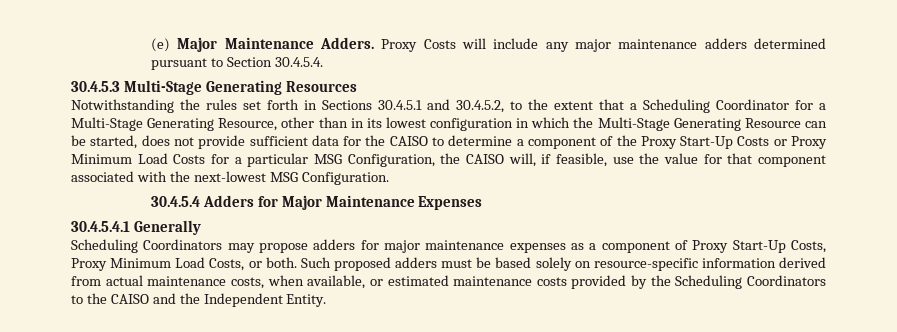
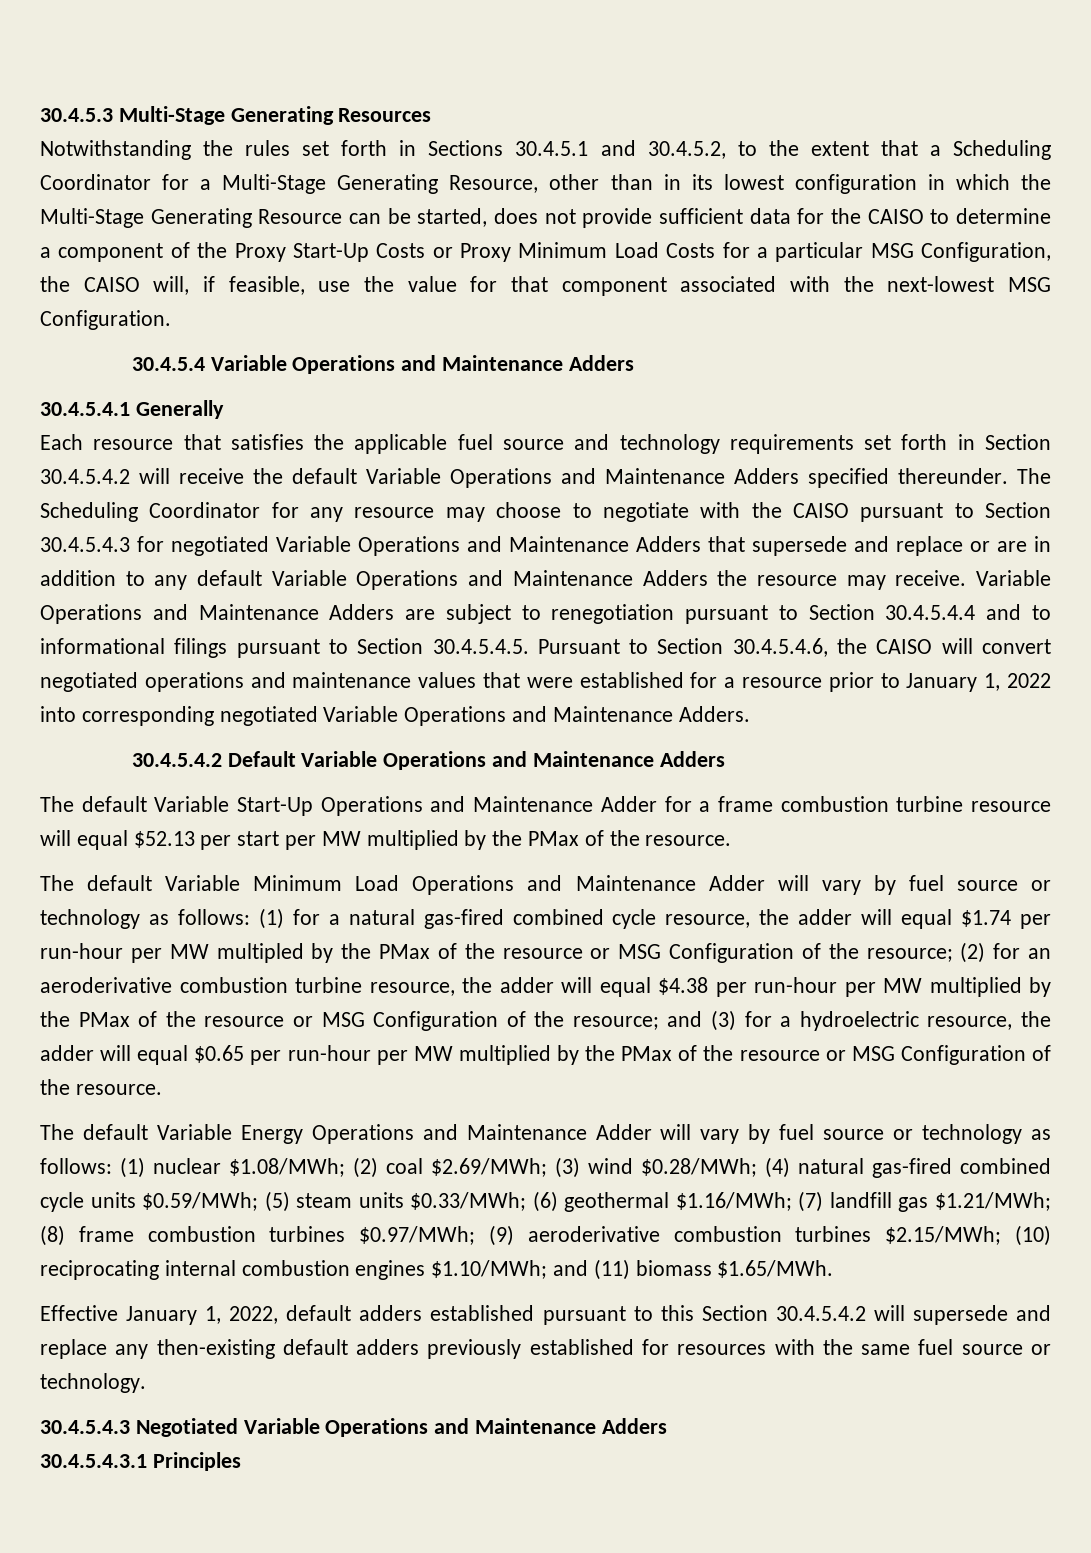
[150,37,827,52] [150,57,323,70] (e) Major Maintenance Adders. Proxy Costs will include any major maintenance adders determined pursuant to Section 30.4.5.4. // -> (40, 115) none
[202,195,483,210] [71,220,201,235] [71,239,827,253] [71,257,826,271] [71,275,826,289] [71,293,327,307] Adders for Major Maintenance Expenses // 30.4.5.4.1 Generally // Scheduling Coordinators may propose adders for major maintenance expenses as a component of Proxy Start-Up Costs, Proxy Minimum Load Costs, or both. Such proposed adders must be based solely on resource-specific information derived from actual maintenance costs, when available, or estimated maintenance costs provided by the Scheduling Coordinators to the CAISO and the Independent Entity. -> [210,355,634,374] [40,400,224,419] [40,434,1052,454] [40,468,1051,488] [40,502,1052,522] [40,536,1051,556] [40,570,1052,590] [40,604,1051,624] [40,638,1051,658] [40,672,1051,692] [40,706,750,726] [131,751,725,770] [40,796,1052,816] [40,830,732,850] [40,875,1051,895] [40,908,1051,929] [40,942,1052,963] [40,977,1051,997] [40,1010,1052,1031] [40,1045,1051,1065] [40,1079,162,1095] [40,1124,1051,1144] [40,1157,1051,1178] [40,1191,1051,1212] [40,1225,1051,1246] [40,1259,834,1280] [40,1305,1051,1325] [40,1339,1052,1359] [40,1373,146,1393] [40,1418,667,1437] [40,1452,241,1471] Variable Operations and Maintenance Adders // 30.4.5.4.1 Generally // Each resource that satisfies the applicable fuel source and technology requirements set forth in Section 30.4.5.4.2 will receive the default Variable Operations and Maintenance Adders specified thereunder. The Scheduling Coordinator for any resource may choose to negotiate with the CAISO pursuant to Section 30.4.5.4.3 for negotiated Variable Operations and Maintenance Adders that supersede and replace or are in addition to any default Variable Operations and Maintenance Adders the resource may receive. Variable Operations and Maintenance Adders are subject to renegotiation pursuant to Section 30.4.5.4.4 and to informational filings pursuant to Section 30.4.5.4.5. Pursuant to Section 30.4.5.4.6, the CAISO will convert negotiated operations and maintenance values that were established for a resource prior to January 1, 2022 into corresponding negotiated Variable Operations and Maintenance Adders. // 30.4.5.4.2 Default Variable Operations and Maintenance Adders // The default Variable Start-Up Operations and Maintenance Adder for a frame combustion turbine resource will equal $52.13 per start per MW multiplied by the PMax of the resource. // The default Variable Minimum Load Operations and Maintenance Adder will vary by fuel source or technology as follows: (1) for a natural gas-fired combined cycle resource, the adder will equal $1.74 per run-hour per MW multipled by the PMax of the resource or MSG Configuration of the resource; (2) for an aeroderivative combustion turbine resource, the adder will equal $4.38 per run-hour per MW multiplied by the PMax of the resource or MSG Configuration of the resource; and (3) for a hydroelectric resource, the adder will equal $0.65 per run-hour per MW multiplied by the PMax of the resource or MSG Configuration of the resource. // The default Variable Energy Operations and Maintenance Adder will vary by fuel source or technology as follows: (1) nuclear $1.08/MWh; (2) coal $2.69/MWh; (3) wind $0.28/MWh; (4) natural gas-fired combined cycle units $0.59/MWh; (5) steam units $0.33/MWh; (6) geothermal $1.16/MWh; (7) landfill gas $1.21/MWh; (8) frame combustion turbines $0.97/MWh; (9) aeroderivative combustion turbines $2.15/MWh; (10) reciprocating internal combustion engines $1.10/MWh; and (11) biomass $1.65/MWh. // Effective January 1, 2022, default adders established pursuant to this Section 30.4.5.4.2 will supersede and replace any then-existing default adders previously established for resources with the same fuel source or technology. // 30.4.5.4.3 Negotiated Variable Operations and Maintenance Adders // 30.4.5.4.3.1 Principles

